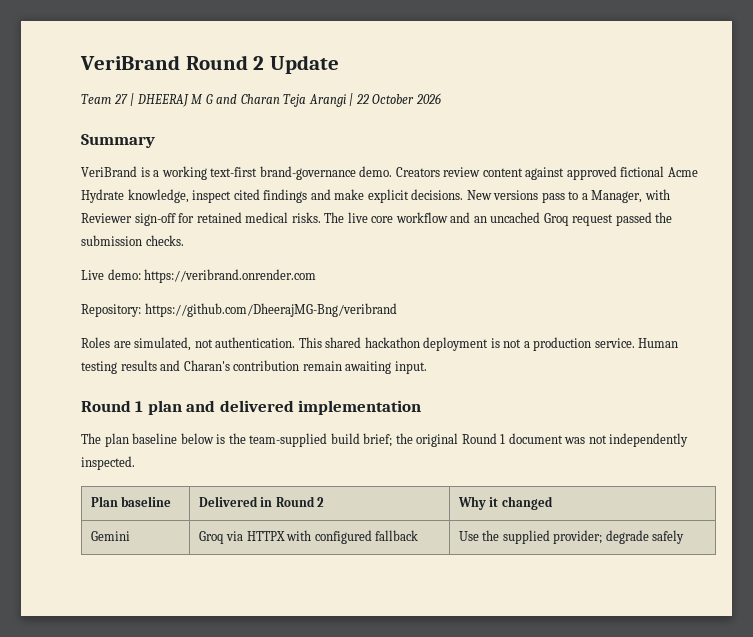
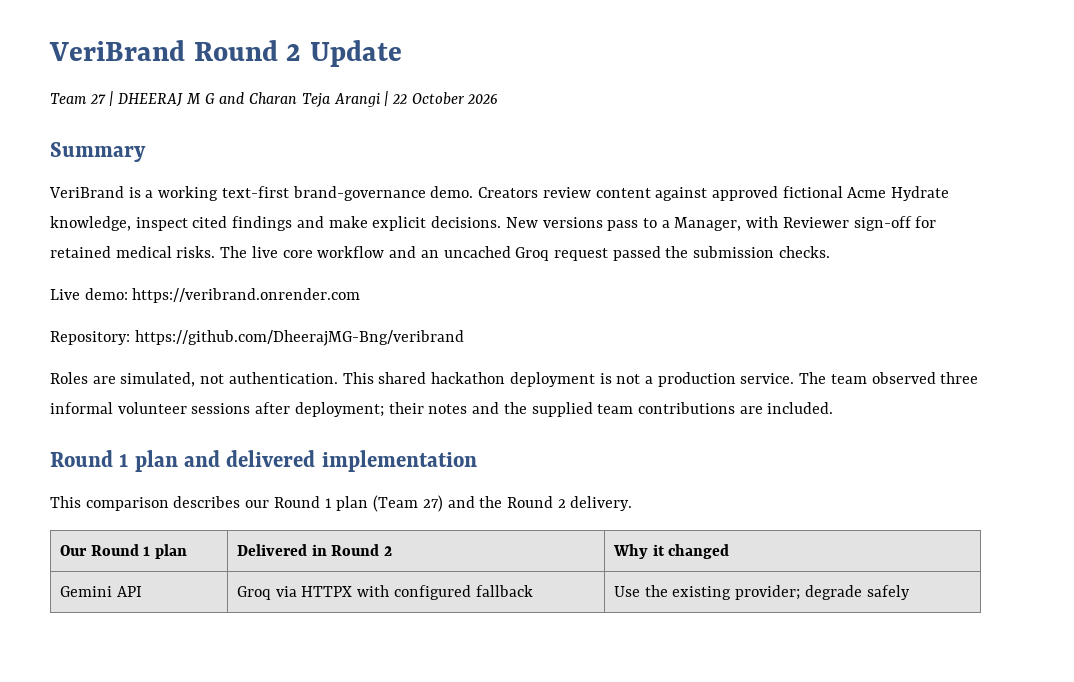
[638,338,679,348] [81,360,427,374] Human testing results and Charan's contribution remain awaiting input. -> [799,372,979,384] [50,402,834,417] The team observed three informal volunteer sessions after deployment; their notes and the supplied team contributions are included.
[81,433,689,447] [81,456,135,470] [90,496,172,507] The plan baseline below is the team-supplied build brief; the original Round 1 document was not independently inspected. // Plan baseline -> [50,495,633,512] [59,544,188,559] This comparison describes our Round 1 plan (Team 27) and the Round 2 delivery. // Our Round 1 plan
(130, 536) none -> [116,586,142,597] API
[502,530,550,544] supplied -> [672,586,732,600] existing

